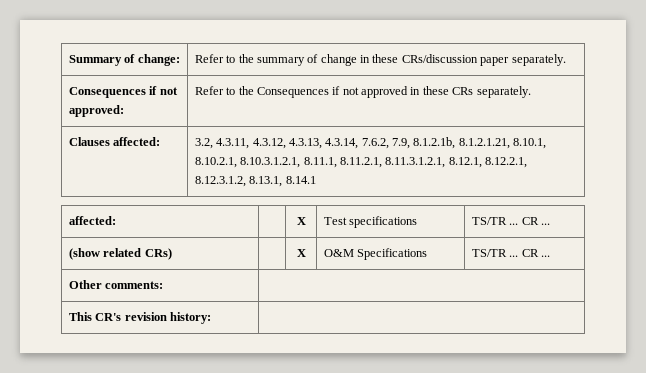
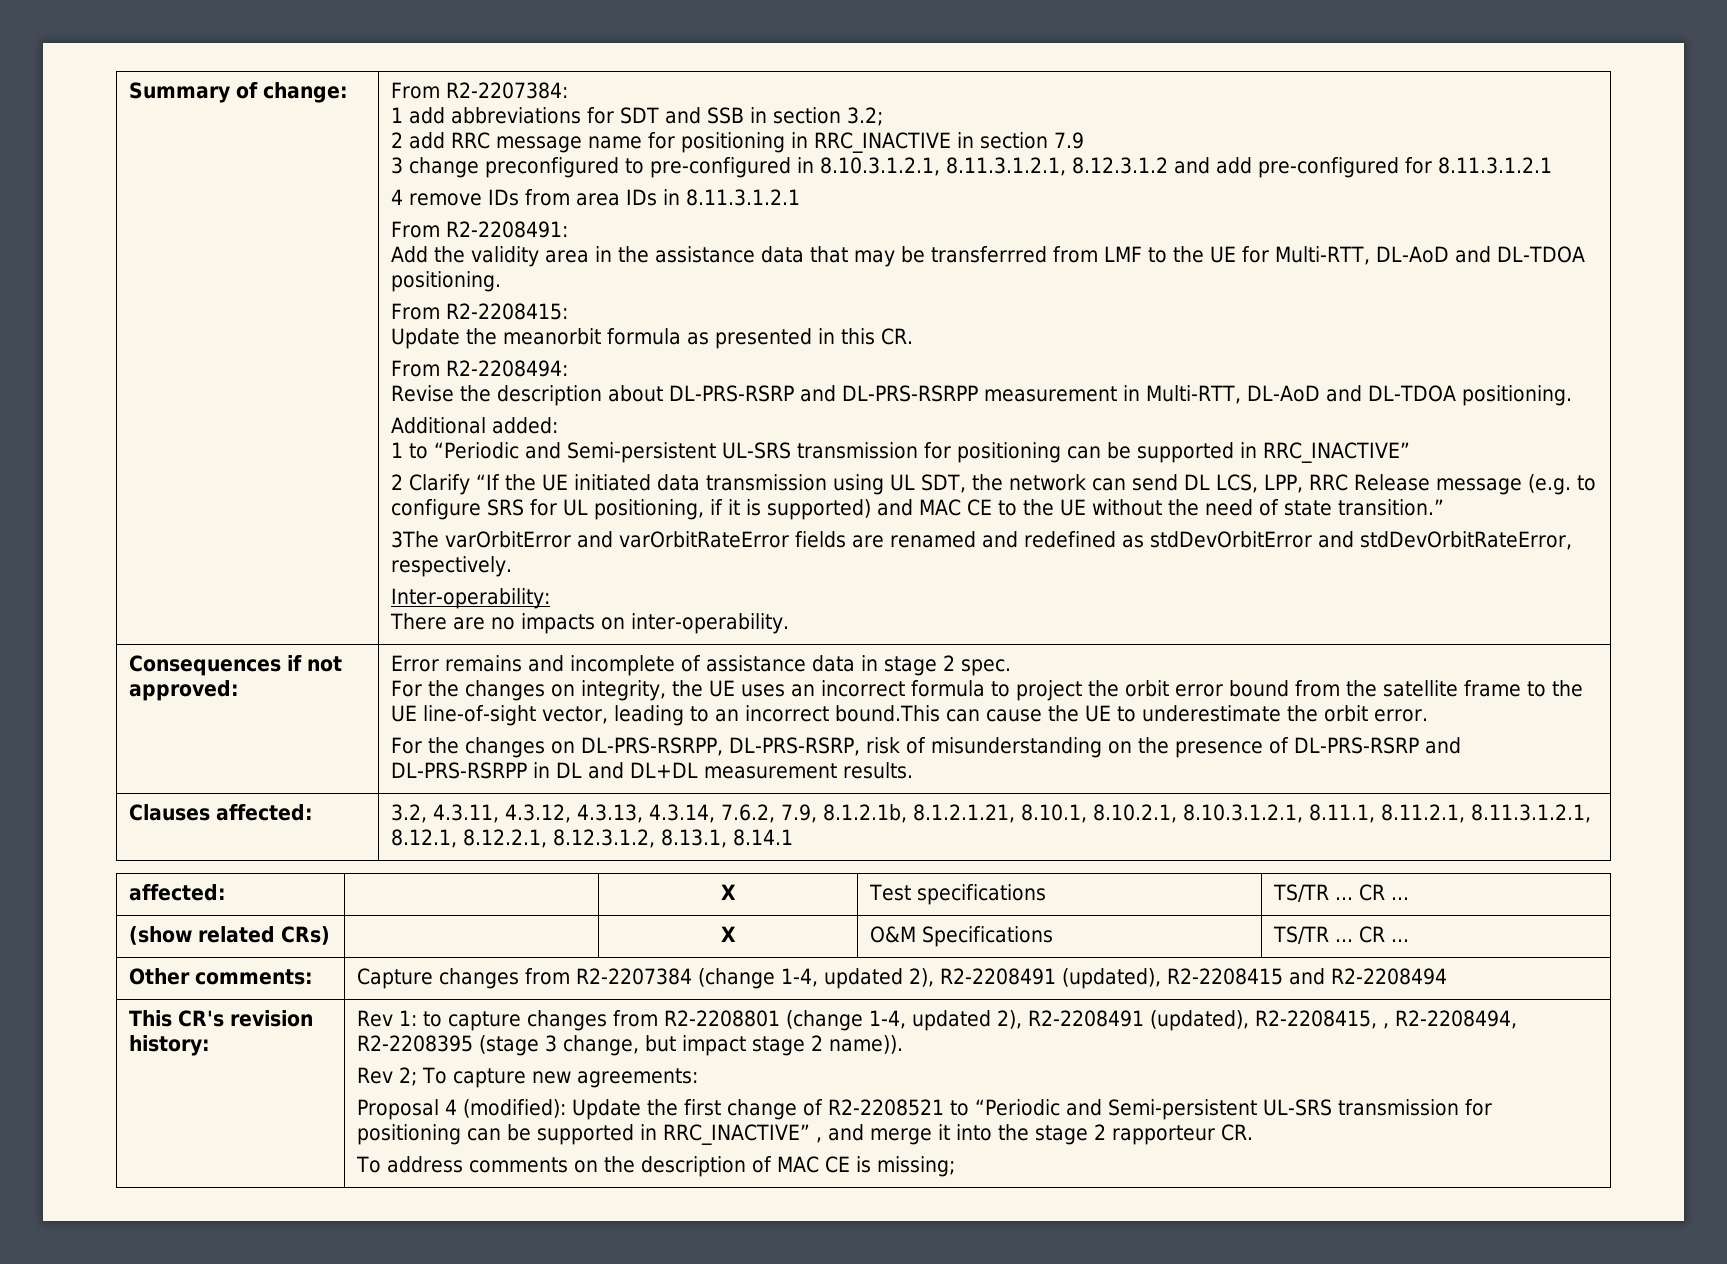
[194,54,566,66] [68,86,178,98] [68,105,124,117] [194,86,531,98] Refer to the summary of change in these CRs/discussion paper separately. // Consequences if not approved: | Refer to the Consequences if not approved in these CRs separately. -> [391,82,569,99] [391,107,884,126] [391,132,1085,153] [391,157,1553,178] [391,189,801,206] [391,221,569,238] [391,246,1586,267] [391,271,502,292] [391,303,569,320] [391,328,914,349] [391,360,569,377] [391,385,1573,406] [391,417,559,434] [391,442,1411,463] [391,474,1597,495] [391,499,1445,520] [391,531,1573,550] [391,556,513,577] [391,588,551,609] [390,613,790,634] [129,655,343,676] [129,680,240,701] [391,655,1012,676] [391,680,1584,701] [391,705,1429,726] [391,737,1462,758] [391,762,914,779] From R2-2207384: // 1 add abbreviations for SDT and SSB in section 3.2; // 2 add RRC message name for positioning in RRC_INACTIVE in section 7.9 // 3 change preconfigured to pre-configured in 8.10.3.1.2.1, 8.11.3.1.2.1, 8.12.3.1.2 and add pre-configured for 8.11.3.1.2.1 // 4 remove IDs from area IDs in 8.11.3.1.2.1 // From R2-2208491: // Add the validity area in the assistance data that may be transferrred from LMF to the UE for Multi-RTT, DL-AoD and DL-TDOA positioning. // From R2-2208415: // Update the meanorbit formula as presented in this CR. // From R2-2208494: // Revise the description about DL-PRS-RSRP and DL-PRS-RSRPP measurement in Multi-RTT, DL-AoD and DL-TDOA positioning. // Additional added: // 1 to “Periodic and Semi-persistent UL-SRS transmission for positioning can be supported in RRC_INACTIVE” // 2 Clarify “If the UE initiated data transmission using UL SDT, the network can send DL LCS, LPP, RRC Release message (e.g. to configure SRS for UL positioning, if it is supported) and MAC CE to the UE without the need of state transition.” // 3The varOrbitError and varOrbitRateError fields are renamed and redefined as stdDevOrbitError and stdDevOrbitRateError, respectively. // Inter-operability: // There are no impacts on inter-operability. // Consequences if not approved: | Error remains and incomplete of assistance data in stage 2 spec. // For the changes on integrity, the UE uses an incorrect formula to project the orbit error bound from the satellite frame to the UE line-of-sight vector, leading to an incorrect bound.This can cause the UE to underestimate the orbit error. // For the changes on DL-PRS-RSRPP, DL-PRS-RSRP, risk of misunderstanding on the presence of DL-PRS-RSRP and DL-PRS-RSRPP in DL and DL+DL measurement results.
[68,312,211,324] // This CR's revision history: | -> [357,968,1448,989] [129,1010,314,1027] [129,1035,211,1056] [357,1010,1518,1031] [357,1035,904,1056] [357,1067,699,1088] [357,1099,1493,1120] [357,1124,1254,1145] [356,1156,956,1177] Capture changes from R2-2207384 (change 1-4, updated 2), R2-2208491 (updated), R2-2208415 and R2-2208494 // This CR's revision history: | Rev 1: to capture changes from R2-2208801 (change 1-4, updated 2), R2-2208491 (updated), R2-2208415, , R2-2208494, R2-2208395 (stage 3 change, but impact stage 2 name)). // Rev 2; To capture new agreements: // Proposal 4 (modified): Update the first change of R2-2208521 to “Periodic and Semi-persistent UL-SRS transmission for positioning can be supported in RRC_INACTIVE” , and merge it into the stage 2 rapporteur CR. // To address comments on the description of MAC CE is missing;

